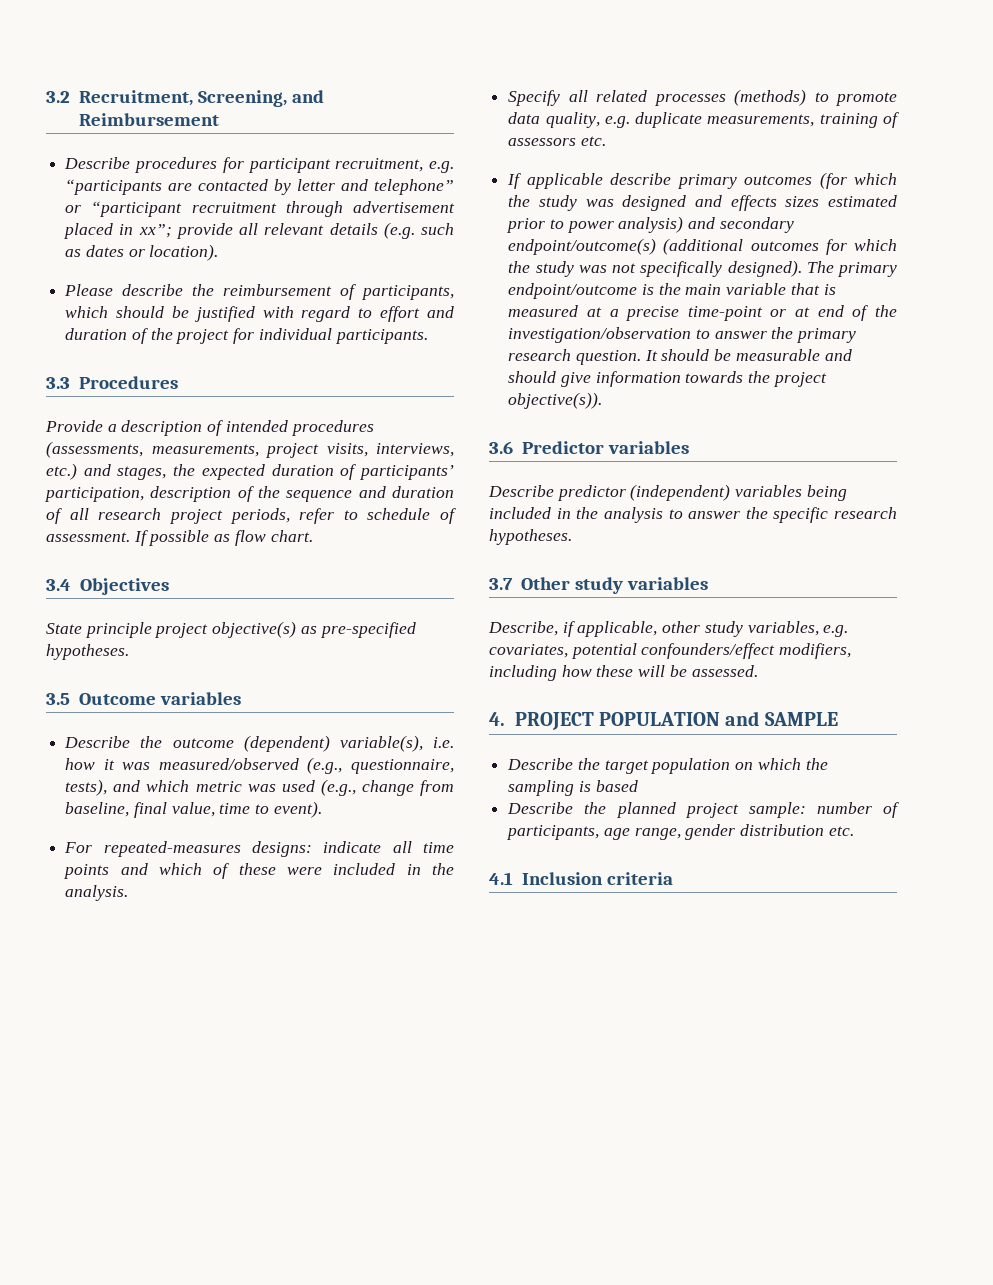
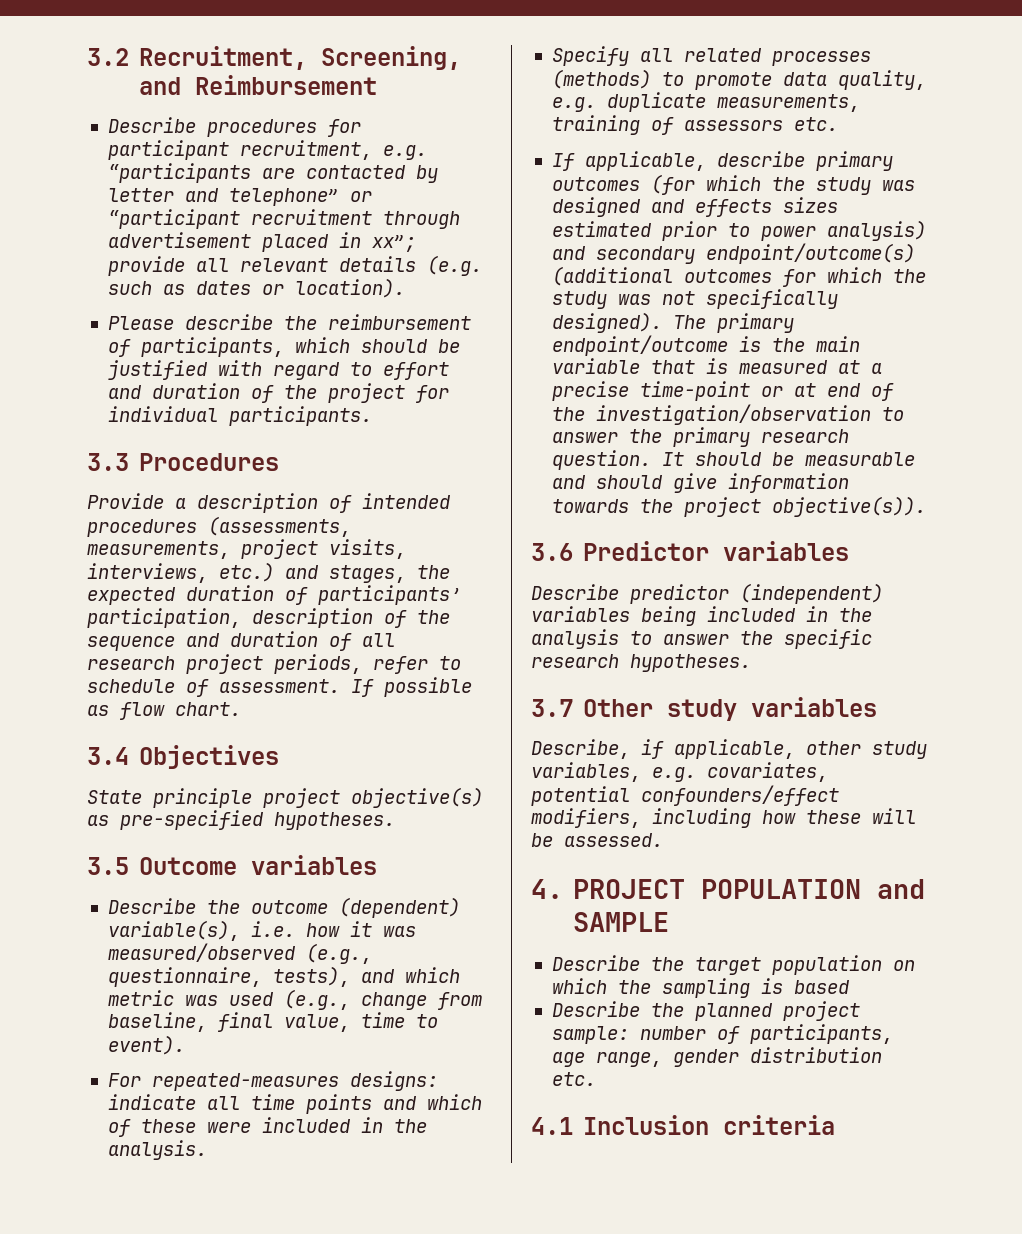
[526,173,603,189] applicable -> [584,151,706,171] applicable,

